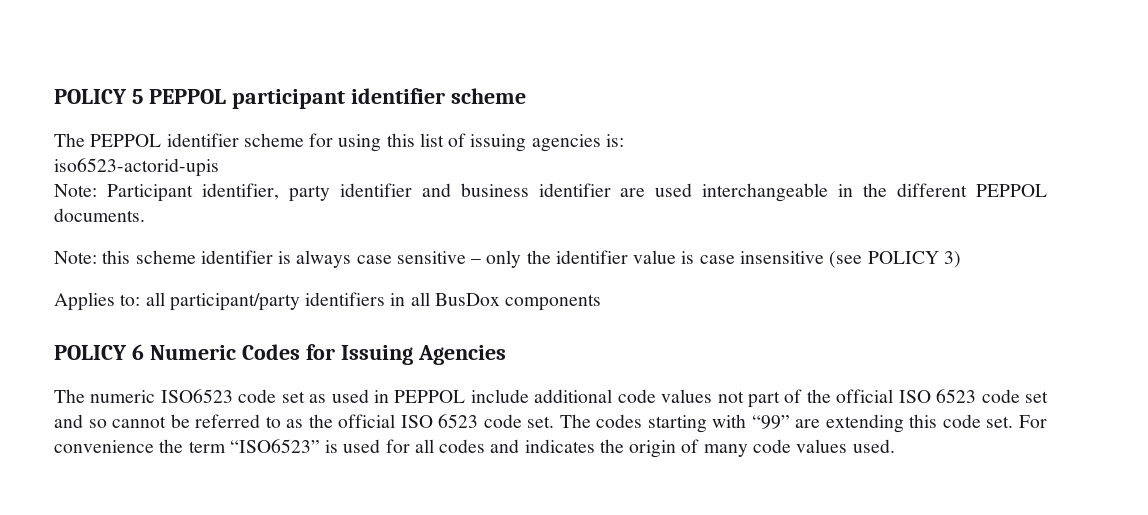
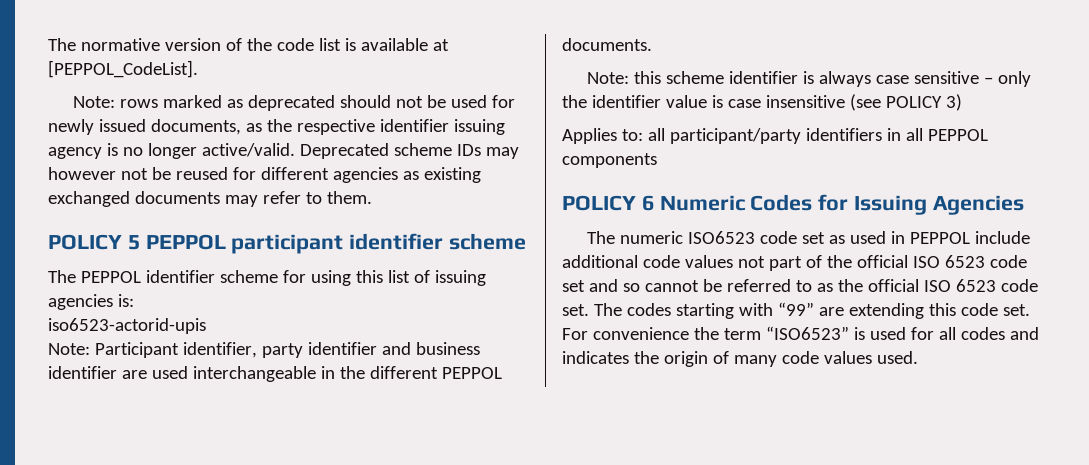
(54, 96) none -> [48,38,449,51] [48,60,198,78] [73,95,516,111] [48,119,505,135] [48,143,519,159] [48,167,481,183] [48,191,372,207] The normative version of the code list is available at [PEPPOL_CodeList]. // Note: rows marked as deprecated should not be used for newly issued documents, as the respective identifier issuing agency is no longer active/valid. Deprecated scheme IDs may however not be reused for different agencies as existing exchanged documents may refer to them. //
[434,293,500,306] BusDox -> [927,129,988,141] PEPPOL

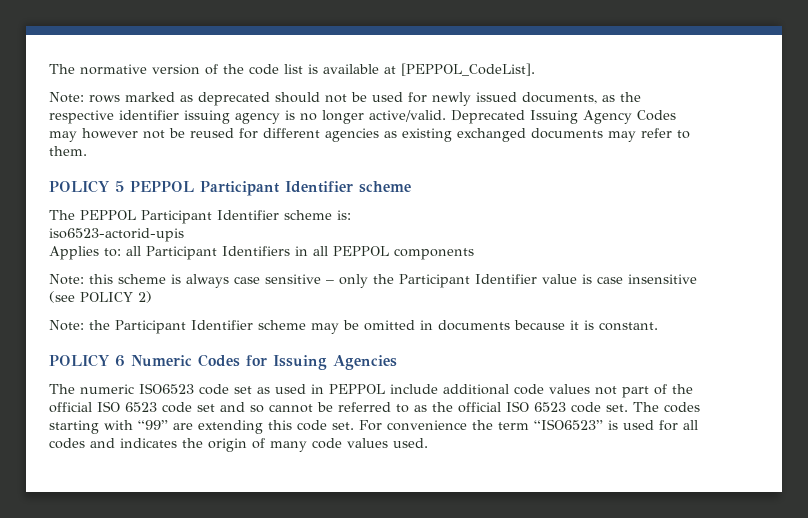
[393,143,481,156] scheme IDs -> [530,110,676,124] Issuing Agency Codes
[231,233,444,254] participant identifier -> [200,181,353,196] Participant Identifier
[145,270,486,286] [48,294,134,310] [48,318,206,334] [48,342,480,358] [48,366,502,382] [562,38,652,51] identifier scheme for using this list of issuing agencies is: // iso6523-actorid-upis // Note: Participant identifier, party identifier and business identifier are used interchangeable in the different PEPPOL documents. -> [141,210,351,224] [49,228,184,242] [49,246,474,260] Participant Identifier scheme is: // iso6523-actorid-upis // Applies to: all Participant Identifiers in all PEPPOL components
[729,71,799,84] identifier -> (166, 279) none
[591,95,661,108] identifier -> [399,274,537,288] Participant Identifier
[945,94,962,111] [562,128,988,144] [562,153,657,168] 3) // Applies to: all participant/party identifiers in all PEPPOL components -> [138,291,152,303] [49,320,658,334] 2) // Note: the Participant Identifier scheme may be omitted in documents because it is constant.

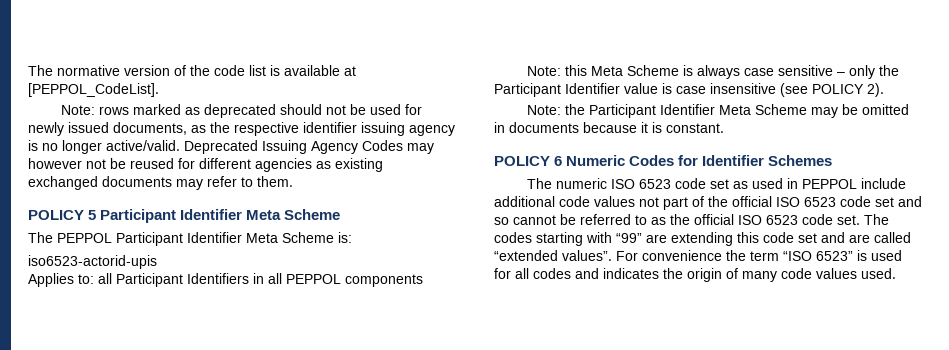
[130,181,411,196] PEPPOL Participant Identifier scheme -> [100,209,341,223] Participant Identifier Meta Scheme
[284,210,332,220] scheme -> [246,232,334,243] Meta Scheme
[118,274,166,284] scheme -> [591,65,680,76] Meta Scheme
[138,291,152,303] 2) -> [867,83,884,97] 2).
[258,320,306,330] scheme -> [719,104,808,115] Meta Scheme
[273,355,397,370] Issuing Agencies -> [702,155,833,166] Identifier Schemes
[139,383,194,394] ISO6523 -> [611,179,672,189] ISO 6523
[332,422,354,430] set. -> [798,232,911,243] [494,250,612,261] set and are called “extended values”.
[534,419,603,430] “ISO6523” -> [783,251,853,261] “ISO 6523”

